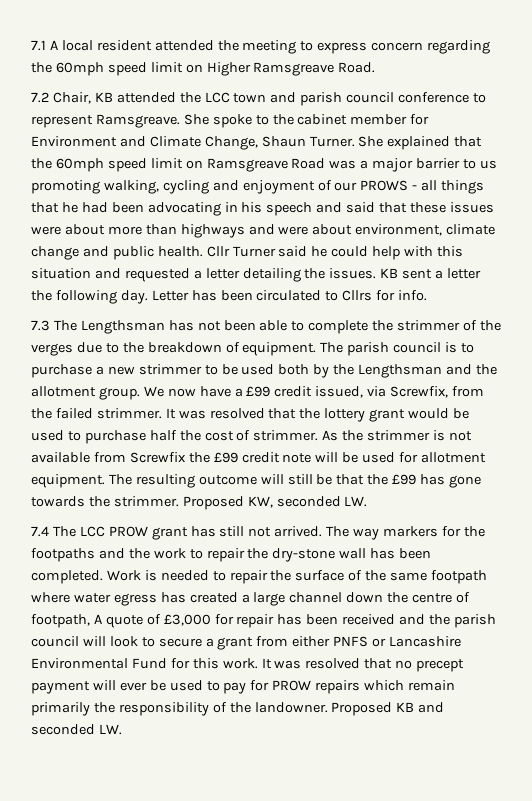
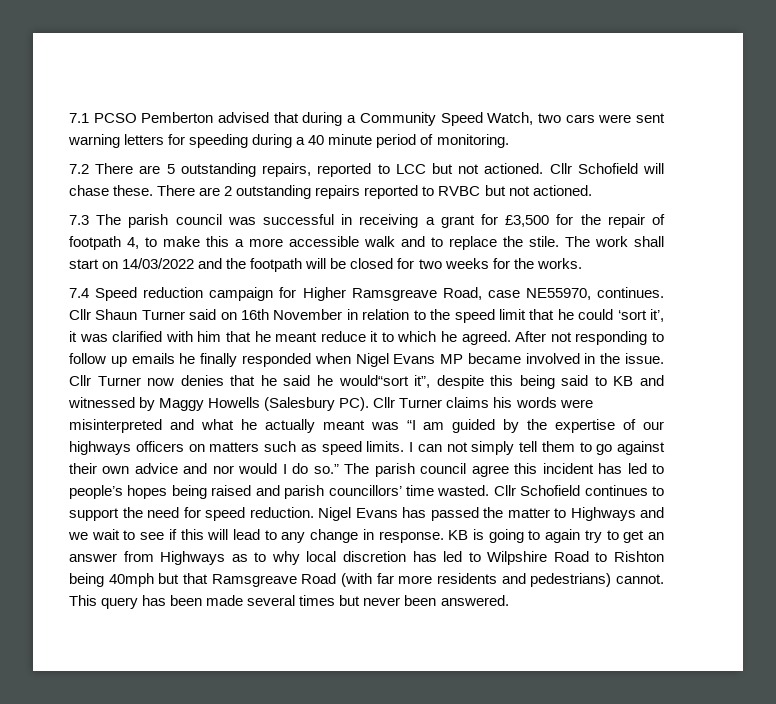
[49,40,491,54] [31,62,376,76] [31,92,487,106] [31,114,430,128] [31,136,483,150] [31,158,497,172] [31,180,485,194] [31,202,494,216] [31,224,496,238] [31,246,464,260] [31,268,482,282] [31,290,428,304] [31,320,501,334] [31,342,475,356] [31,364,497,378] [31,386,485,400] [31,408,470,422] [31,430,472,444] [31,452,487,463] [31,474,482,488] [31,496,368,510] [31,526,485,540] [31,548,432,562] [31,570,488,584] [31,592,471,606] [31,614,496,628] [31,636,462,650] [31,658,465,672] [31,680,456,694] [31,702,445,716] [31,724,122,735] A local resident attended the meeting to express concern regarding the 60mph speed limit on Higher Ramsgreave Road. // 7.2 Chair, KB attended the LCC town and parish council conference to represent Ramsgreave. She spoke to the cabinet member for Environment and Climate Change, Shaun Turner. She explained that the 60mph speed limit on Ramsgreave Road was a major barrier to us promoting walking, cycling and enjoyment of our PROWS - all things that he had been advocating in his speech and said that these issues were about more than highways and were about environment, climate change and public health. Cllr Turner said he could help with this situation and requested a letter detailing the issues. KB sent a letter the following day. Letter has been circulated to Cllrs for info. // 7.3 The Lengthsman has not been able to complete the strimmer of the verges due to the breakdown of equipment. The parish council is to purchase a new strimmer to be used both by the Lengthsman and the allotment group. We now have a £99 credit issued, via Screwfix, from the failed strimmer. It was resolved that the lottery grant would be used to purchase half the cost of strimmer. As the strimmer is not available from Screwfix the £99 credit note will be used for allotment equipment. The resulting outcome will still be that the £99 has gone towards the strimmer. Proposed KW, seconded LW. // 7.4 The LCC PROW grant has still not arrived. The way markers for the footpaths and the work to repair the dry-stone wall has been completed. Work is needed to repair the surface of the same footpath where water egress has created a large channel down the centre of footpath, A quote of £3,000 for repair has been received and the parish council will look to secure a grant from either PNFS or Lancashire Environmental Fund for this work. It was resolved that no precept payment will ever be used to pay for PROW repairs which remain primarily the responsibility of the landowner. Proposed KB and seconded LW. -> [93,112,665,126] [68,134,509,148] [69,163,665,177] [69,185,592,199] [69,214,665,228] [69,236,664,250] [69,258,582,272] [69,287,665,301] [69,309,665,323] [69,331,664,345] [69,353,665,367] [69,375,664,389] [68,397,593,411] [69,419,665,433] [69,441,665,455] [69,463,665,477] [69,485,664,499] [69,507,664,521] [68,529,664,543] [69,551,664,565] [69,573,665,587] [69,595,509,609] PCSO Pemberton advised that during a Community Speed Watch, two cars were sent warning letters for speeding during a 40 minute period of monitoring. // 7.2 There are 5 outstanding repairs, reported to LCC but not actioned. Cllr Schofield will chase these. There are 2 outstanding repairs reported to RVBC but not actioned. // 7.3 The parish council was successful in receiving a grant for £3,500 for the repair of footpath 4, to make this a more accessible walk and to replace the stile. The work shall start on 14/03/2022 and the footpath will be closed for two weeks for the works. // 7.4 Speed reduction campaign for Higher Ramsgreave Road, case NE55970, continues. Cllr Shaun Turner said on 16th November in relation to the speed limit that he could ‘sort it’, it was clarified with him that he meant reduce it to which he agreed. After not responding to follow up emails he finally responded when Nigel Evans MP became involved in the issue. Cllr Turner now denies that he said he would“sort it”, despite this being said to KB and witnessed by Maggy Howells (Salesbury PC). Cllr Turner claims his words were misinterpreted and what he actually meant was “I am guided by the expertise of our highways officers on matters such as speed limits. I can not simply tell them to go against their own advice and nor would I do so.” The parish council agree this incident has led to people’s hopes being raised and parish councillors’ time wasted. Cllr Schofield continues to support the need for speed reduction. Nigel Evans has passed the matter to Highways and we wait to see if this will lead to any change in response. KB is going to again try to get an answer from Highways as to why local discretion has led to Wilpshire Road to Rishton being 40mph but that Ramsgreave Road (with far more residents and pedestrians) cannot. This query has been made several times but never been answered.

